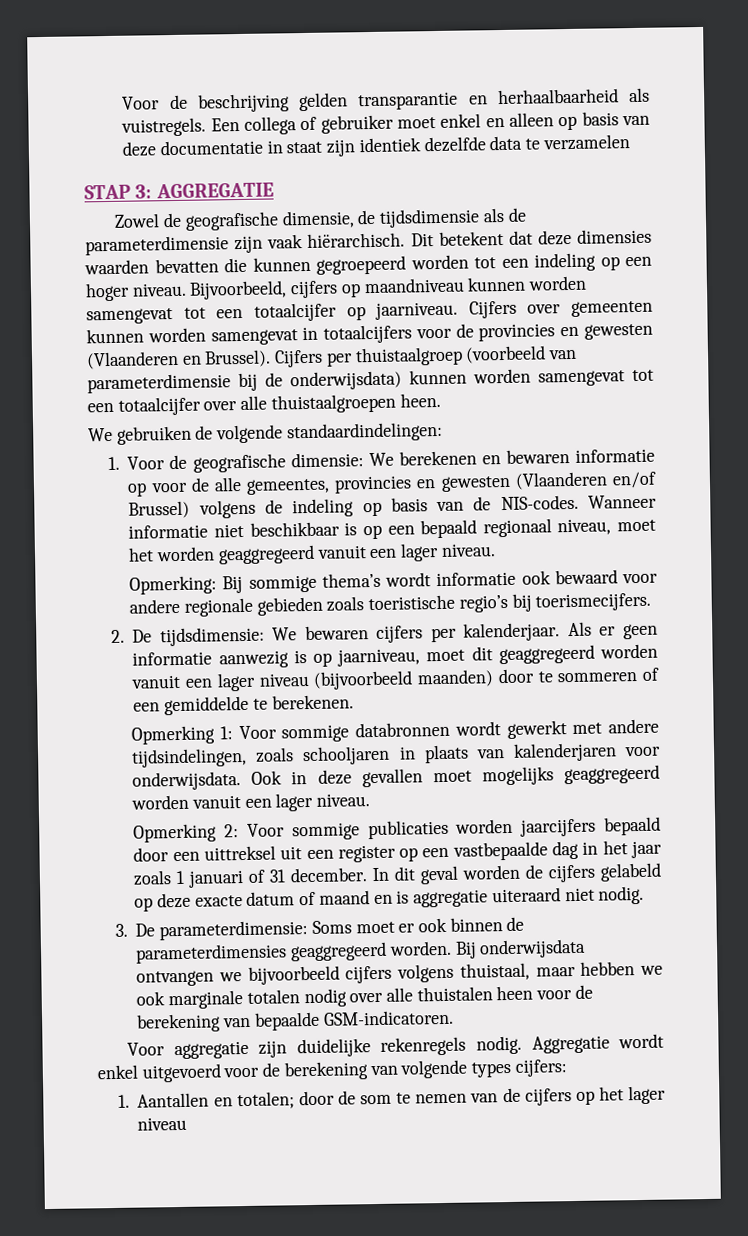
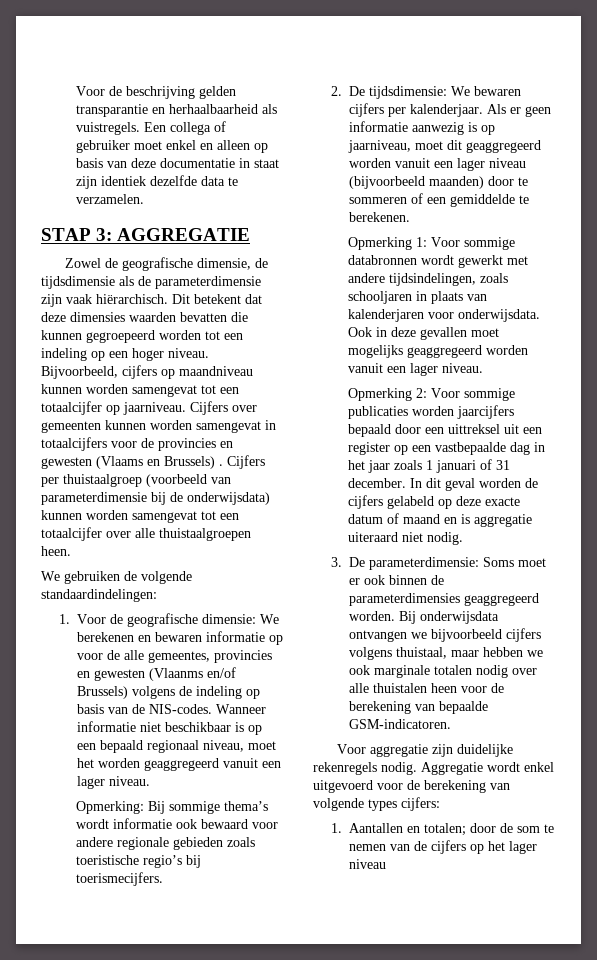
[542,134,630,151] verzamelen -> [76,194,145,204] verzamelen.
[86,349,272,370] (Vlaanderen en Brussel). -> [96,456,223,469] (Vlaams en Brussels) .
[514,471,658,490] [128,500,191,519] (Vlaanderen en/of Brussel) -> [148,667,236,681] [76,686,128,699] (Vlaanms en/of Brussels)

